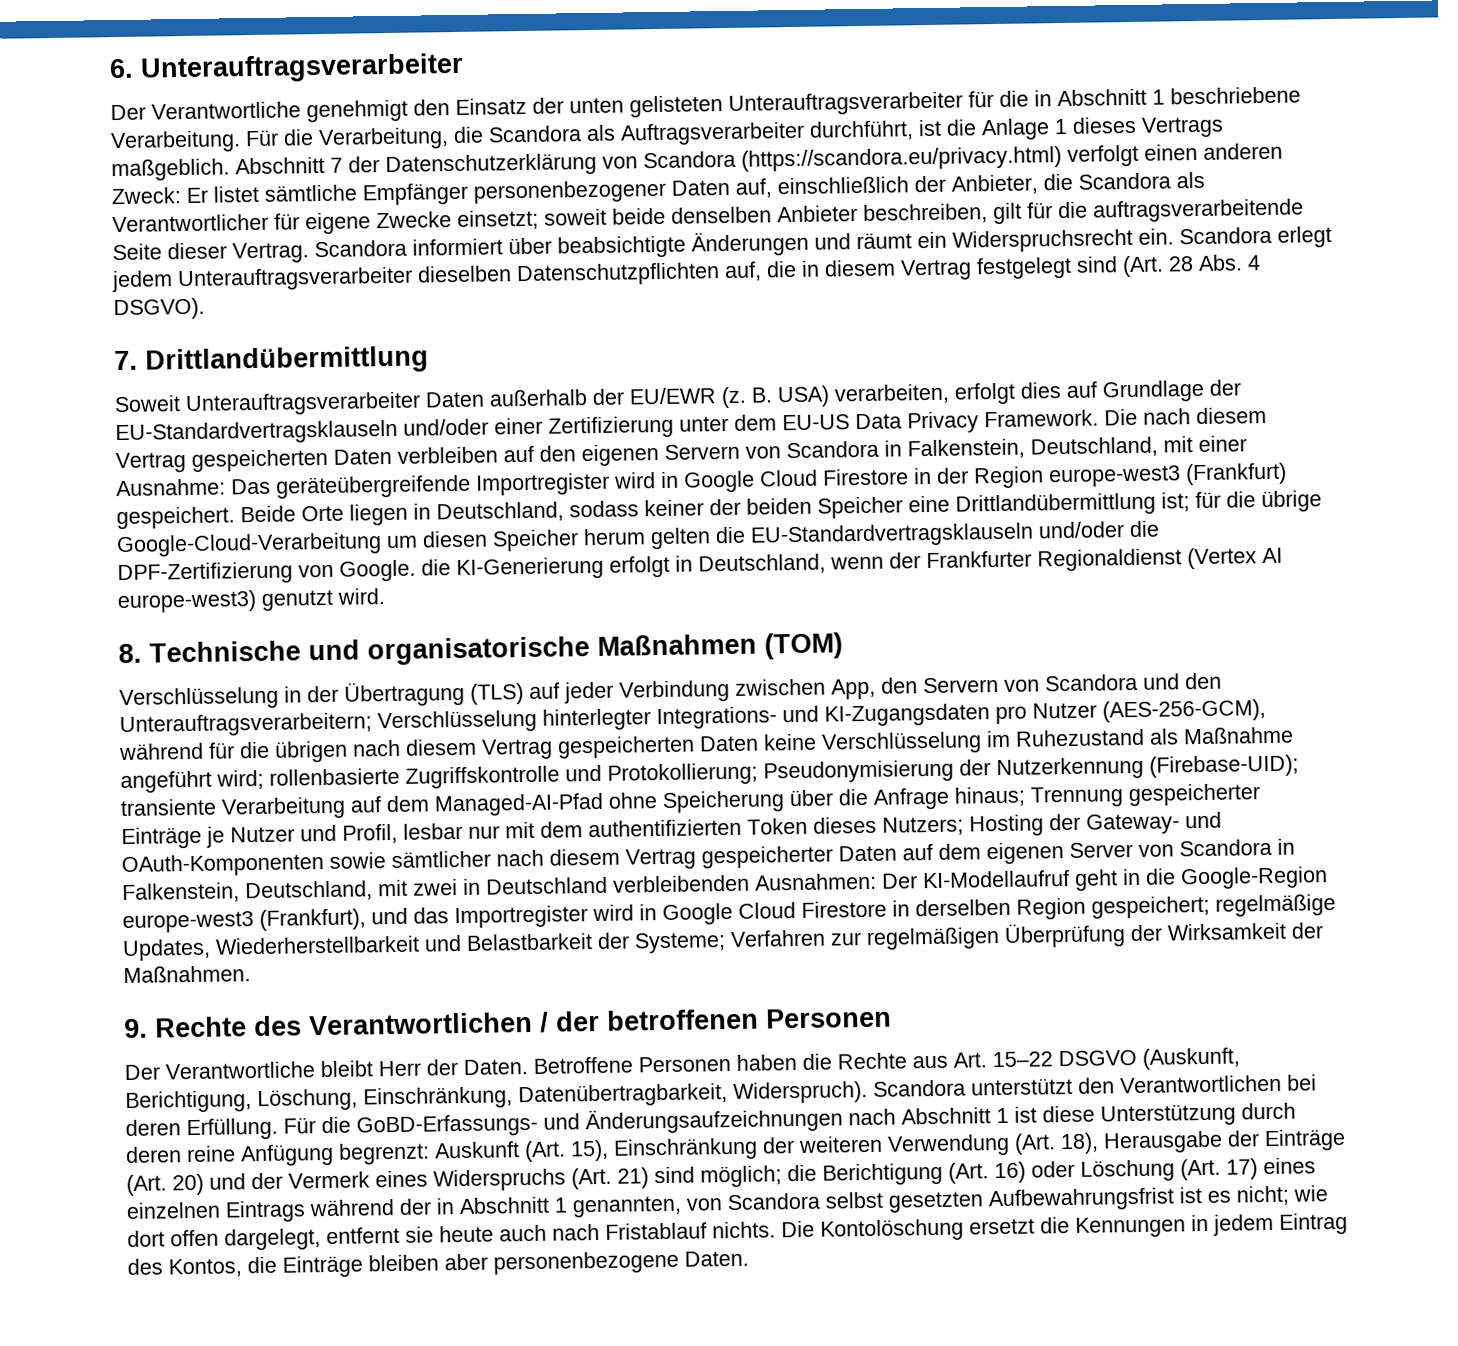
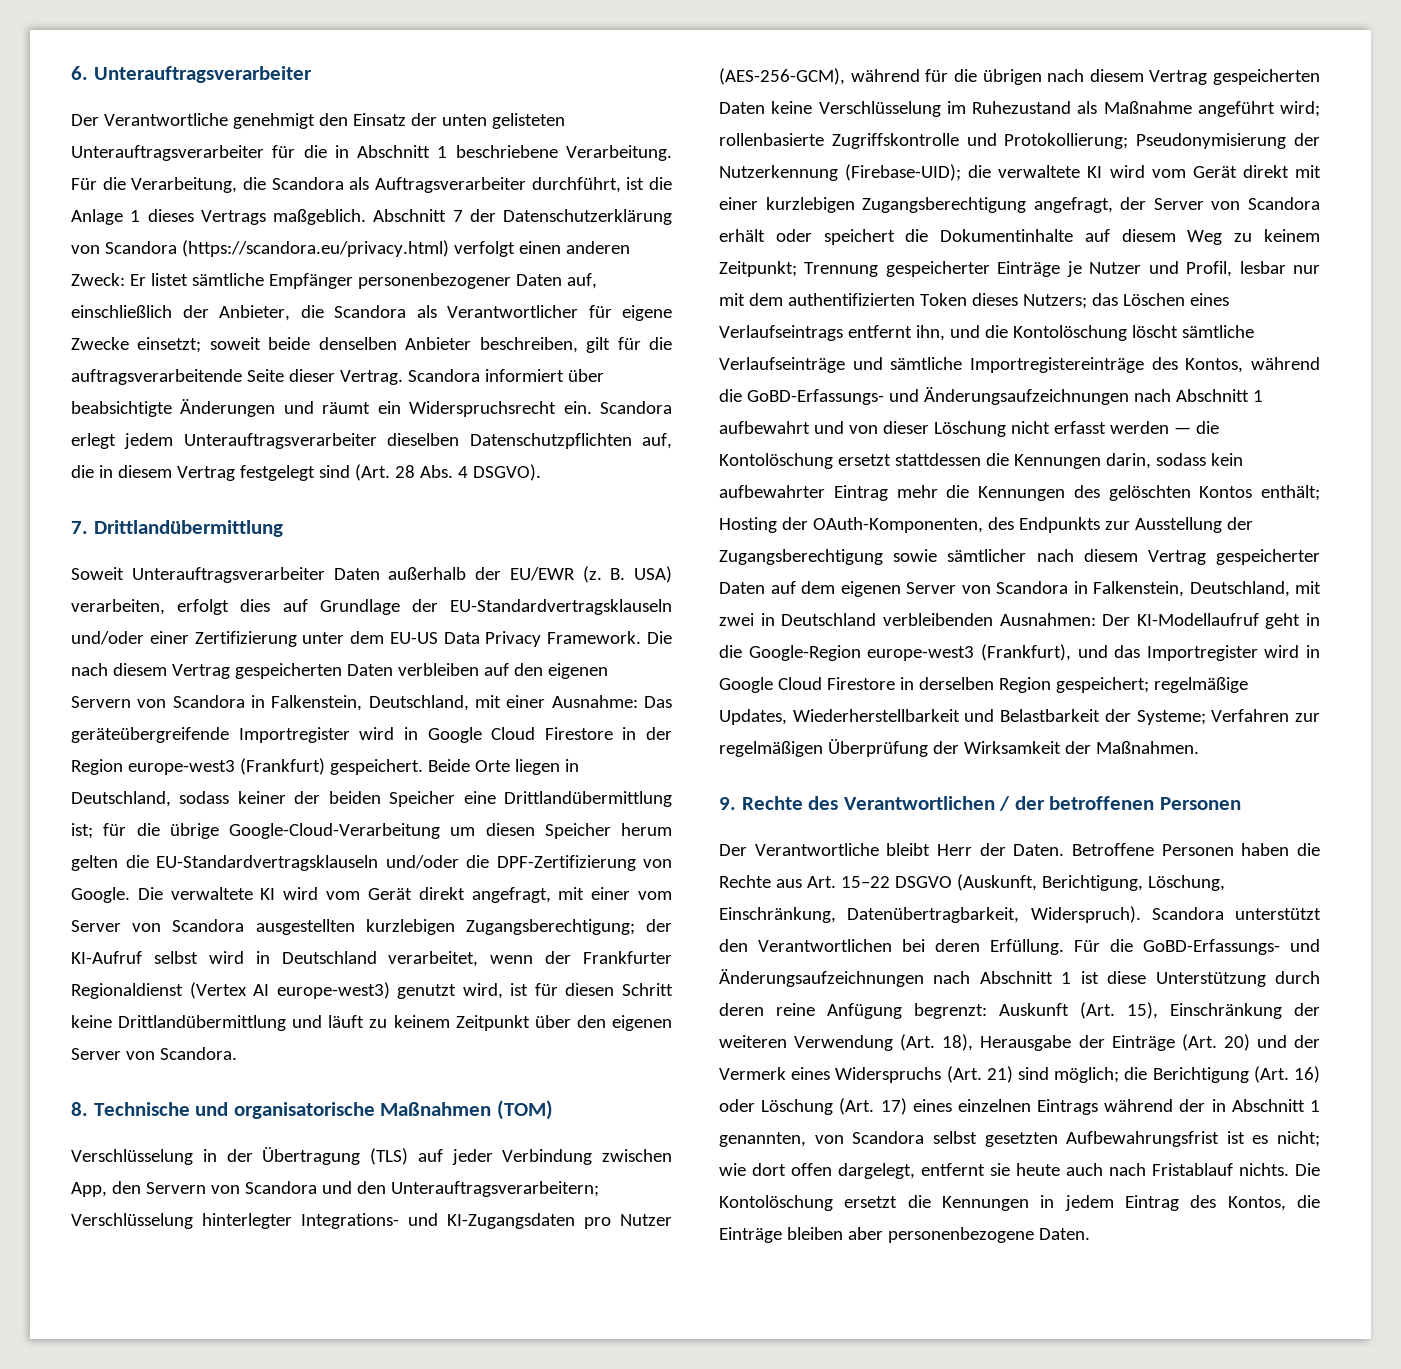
[421,553,826,581] die KI-Generierung erfolgt in Deutschland, -> [137,887,672,903] [71,919,672,935] [71,951,479,967] Die verwaltete KI wird vom Gerät direkt angefragt, mit einer vom Server von Scandora ausgestellten kurzlebigen Zugangsberechtigung; der KI-Aufruf selbst wird in Deutschland verarbeitet,
[337,588,385,605] wird. -> [462,983,673,999] [71,1015,672,1031] [71,1047,237,1060] wird, ist für diesen Schritt keine Drittlandübermittlung und läuft zu keinem Zeitpunkt über den eigenen Server von Scandora.
[120,786,1026,820] transiente Verarbeitung auf dem Managed-AI-Pfad ohne Speicherung über die Anfrage hinaus; -> [968,165,1321,178] [719,197,1320,213] [719,229,1320,245] [719,261,797,277] die verwaltete KI wird vom Gerät direkt mit einer kurzlebigen Zugangsberechtigung angefragt, der Server von Scandora erhält oder speichert die Dokumentinhalte auf diesem Weg zu keinem Zeitpunkt;
[969,811,1222,837] [121,853,324,878] Hosting der Gateway- und OAuth-Komponenten -> [1091,293,1229,306] [719,325,1254,341] [719,357,1320,373] [719,387,1263,405] [719,421,1219,437] [719,453,1243,469] [719,485,1320,501] [719,517,1253,533] [719,549,883,565] das Löschen eines Verlaufseintrags entfernt ihn, und die Kontolöschung löscht sämtliche Verlaufseinträge und sämtliche Importregistereinträge des Kontos, während die GoBD-Erfassungs- und Änderungsaufzeichnungen nach Abschnitt 1 aufbewahrt und von dieser Löschung nicht erfasst werden — die Kontolöschung ersetzt stattdessen die Kennungen darin, sodass kein aufbewahrter Eintrag mehr die Kennungen des gelöschten Kontos enthält; Hosting der OAuth-Komponenten, des Endpunkts zur Ausstellung der Zugangsberechtigung

